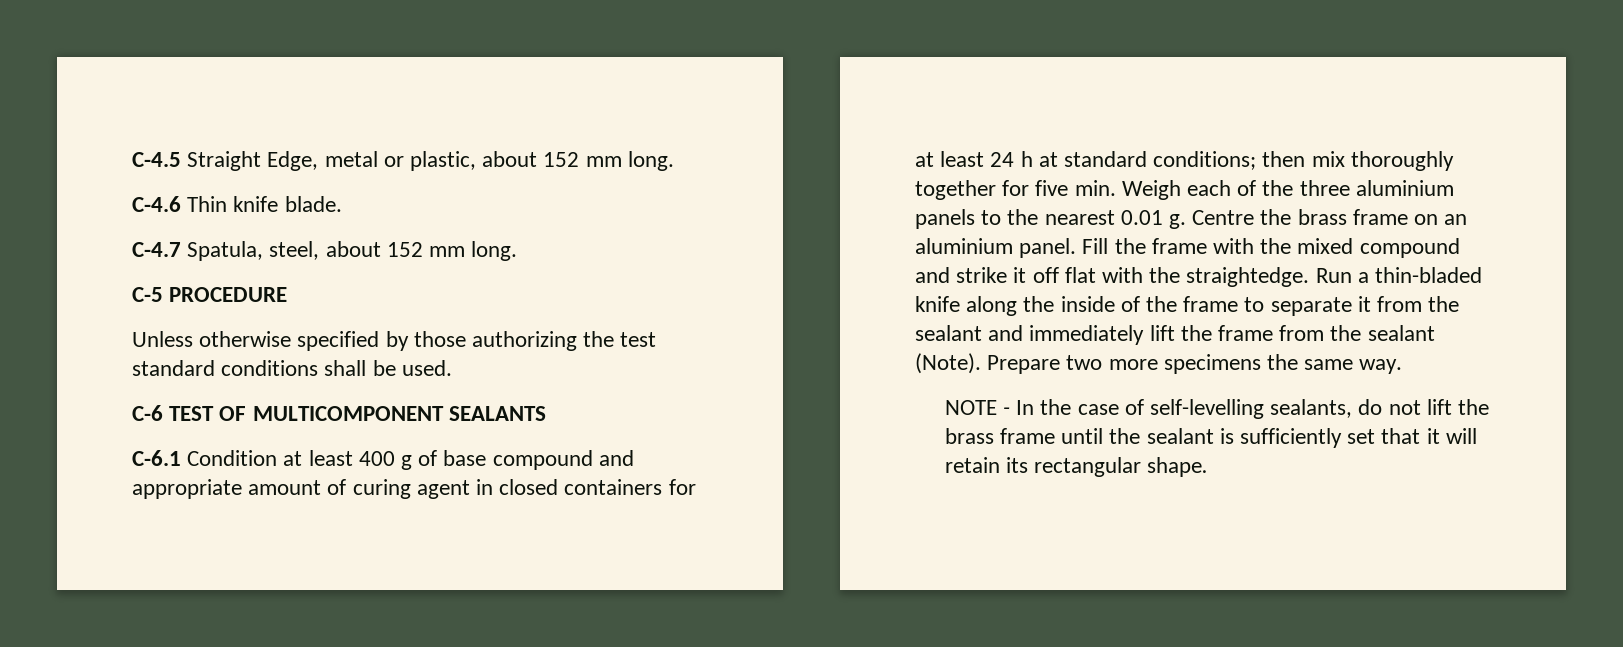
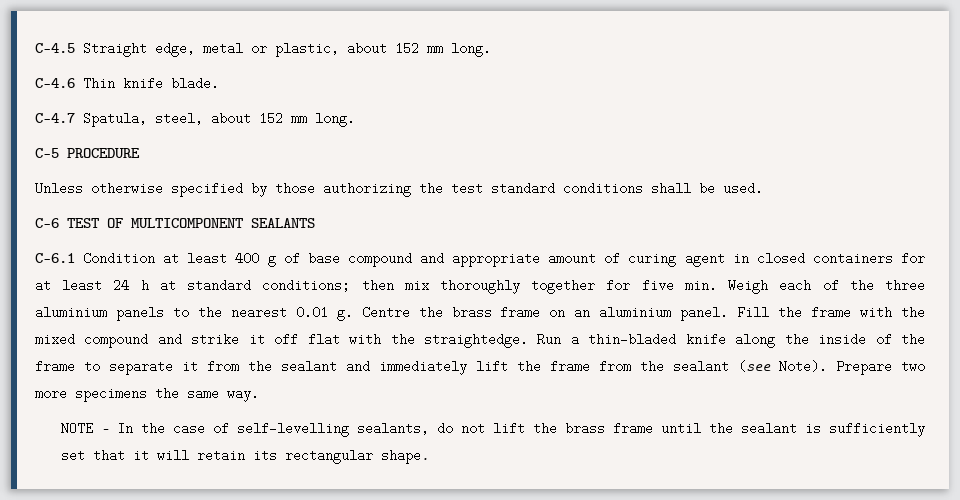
[267,151,319,171] Edge, -> [155,42,195,57] edge,
[915,353,981,374] (Note). -> [738,360,827,373] (see Note).
[1002,407,1010,415] - -> [100,429,109,433] —

